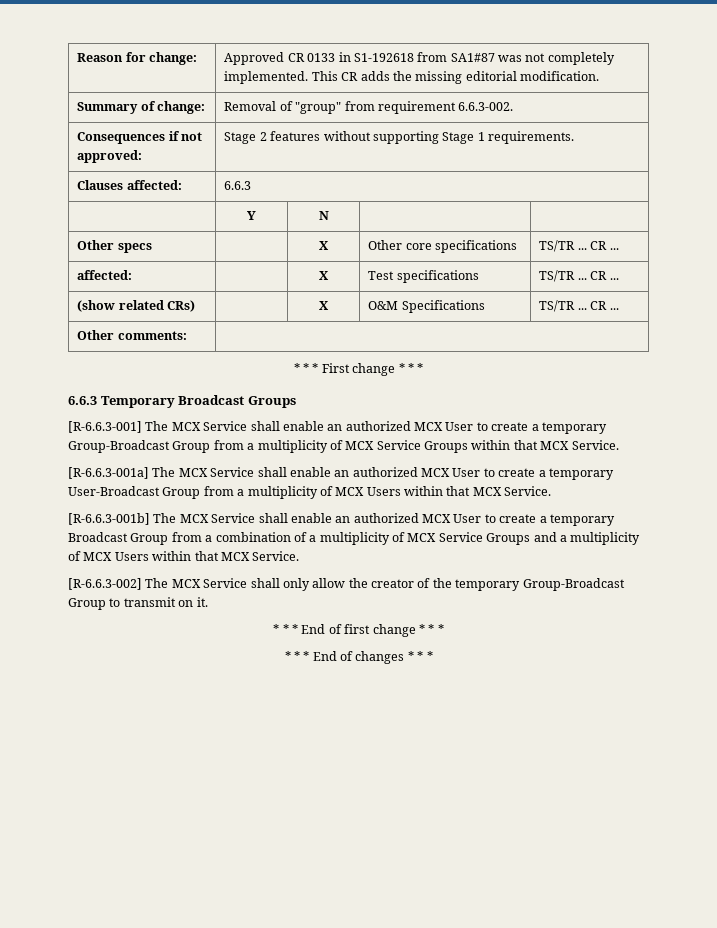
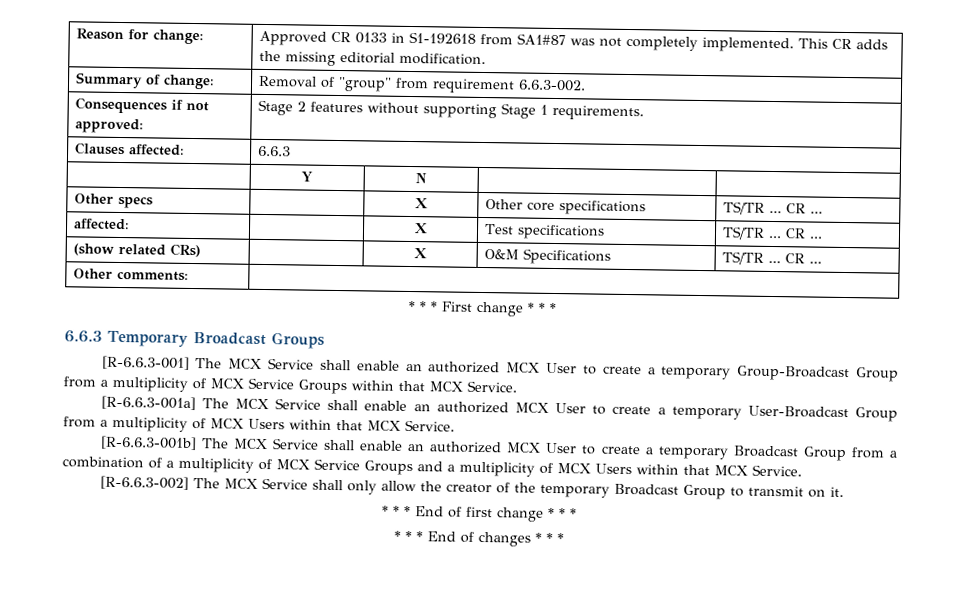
[522,578,625,591] Group-Broadcast -> [613,483,679,496] Broadcast

